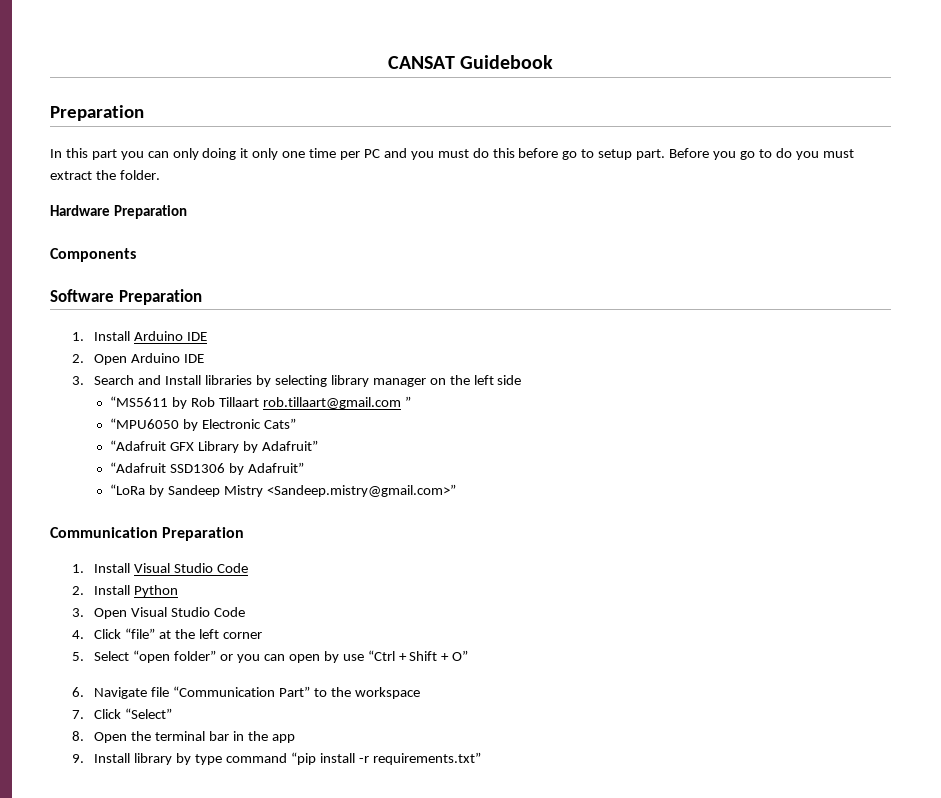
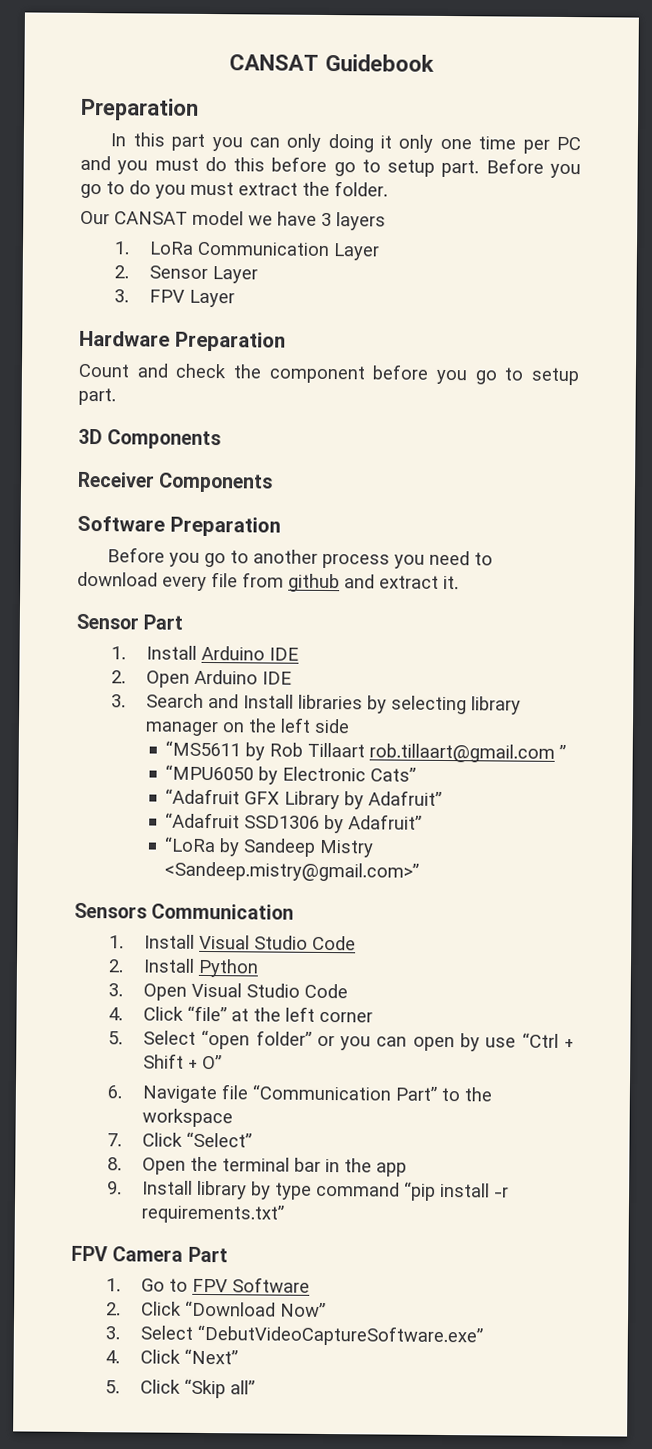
[50,205,187,219] [50,248,136,262] [50,289,202,305] Hardware Preparation // Components // Software Preparation -> [80,210,386,231] [113,241,380,261] [113,265,258,284] [113,289,235,308] [79,330,286,352] [78,363,579,386] [78,387,116,406] [78,428,222,450] [77,471,274,493] [77,515,281,537] [107,547,494,569] [77,571,459,593] [76,613,184,630] Our CANSAT model we have 3 layers // 1. LoRa Communication Layer // 2. Sensor Layer // 3. FPV Layer // Hardware Preparation // Count and check the component before you go to setup part. // 3D Components // Receiver Components // Software Preparation // Before you go to another process you need to download every file from github and extract it. // Sensor Part
[50,527,245,541] Communication Preparation -> [74,902,295,920] Sensors Communication
(481, 758) none -> [71,1245,228,1263] [105,1277,310,1293] [105,1300,326,1318] [104,1324,483,1347] [104,1348,238,1365] [104,1378,255,1399] // FPV Camera Part // 1. Go to FPV Software // 2. Click “Download Now” // 3. Select “DebutVideoCaptureSoftware.exe” // 4. Click “Next” // 5. Click “Skip all”

